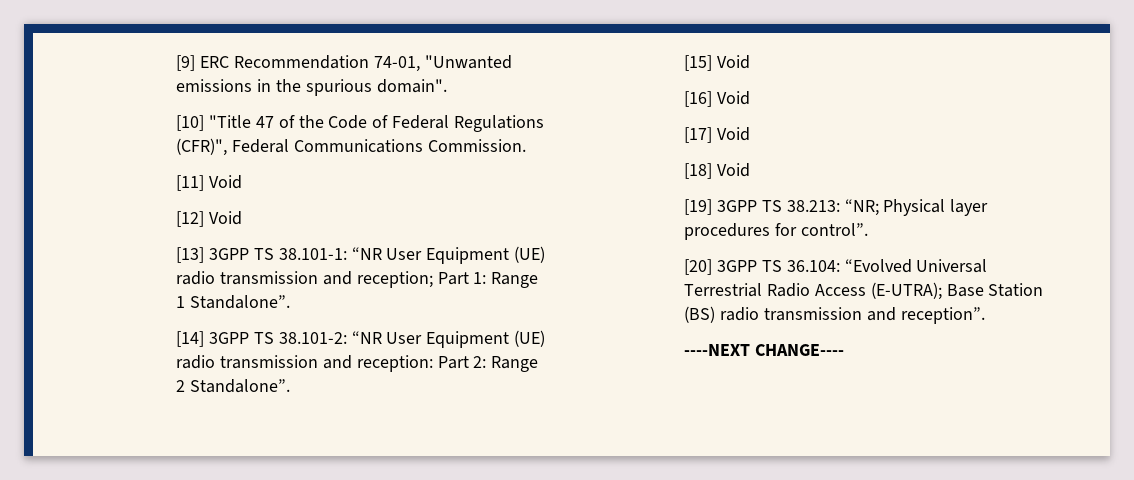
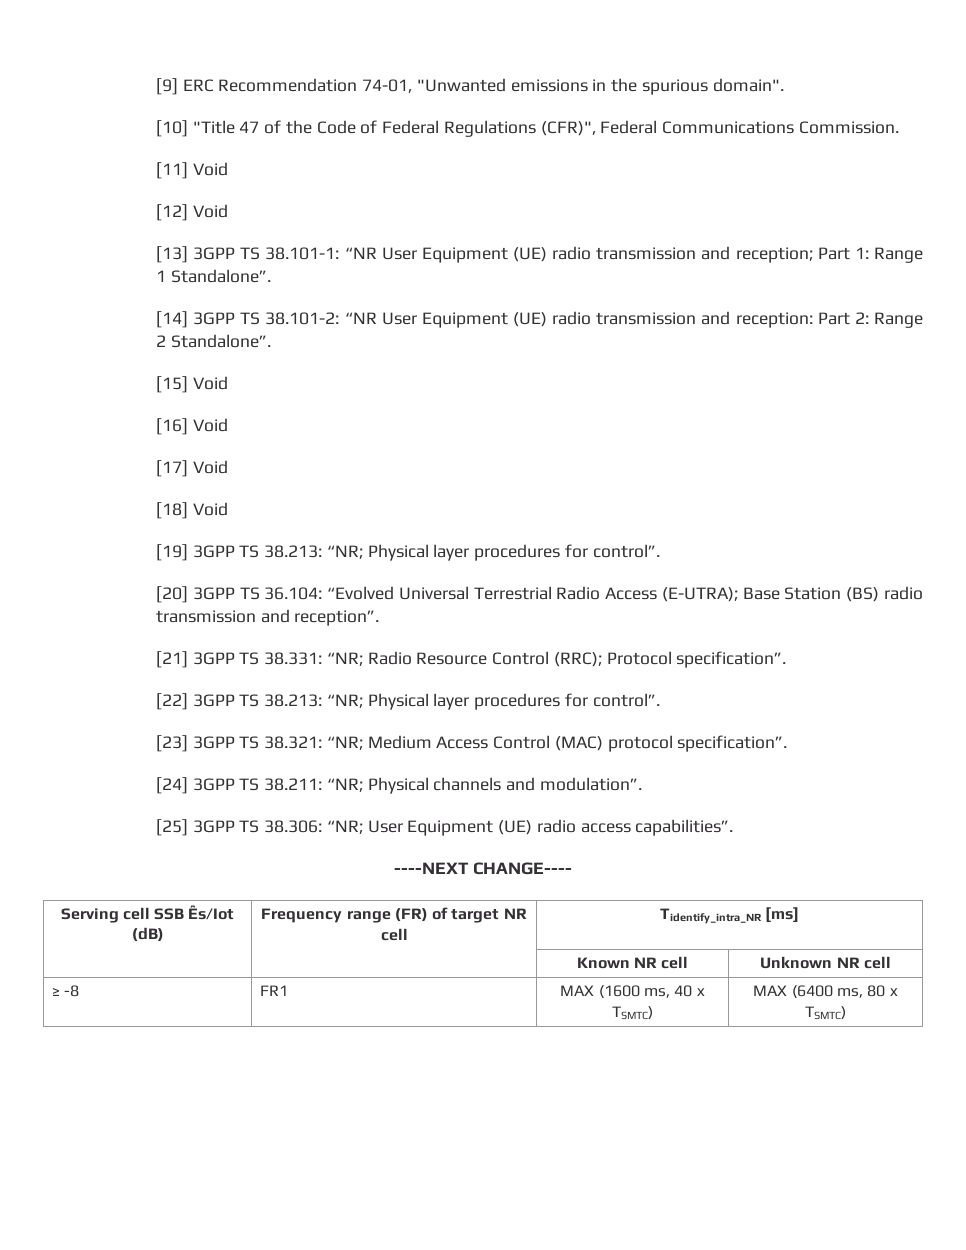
[684,344,845,356] ----NEXT CHANGE---- -> [156,651,787,668] [156,693,660,710] [156,735,788,752] [156,777,642,794] [156,819,734,836] [394,862,572,875] [60,905,235,923] [131,927,164,942] [261,907,527,923] [380,928,408,941] [659,907,800,924] [576,956,689,969] [760,956,891,969] [52,985,80,997] [260,985,289,996] [560,985,705,999] [612,1006,653,1020] [753,985,898,999] [805,1006,846,1020] [21] 3GPP TS 38.331: “NR; Radio Resource Control (RRC); Protocol specification”. // [22] 3GPP TS 38.213: “NR; Physical layer procedures for control”. // [23] 3GPP TS 38.321: “NR; Medium Access Control (MAC) protocol specification”. // [24] 3GPP TS 38.211: “NR; Physical channels and modulation”. // [25] 3GPP TS 38.306: “NR; User Equipment (UE) radio access capabilities”. // ----NEXT CHANGE---- // Serving cell SSB Ês/Iot (dB) | Frequency range (FR) of target NR cell | Tidentify_intra_NR [ms] // | | Known NR cell | Unknown NR cell // ≥ -8 | FR1 | MAX (1600 ms, 40 x TSMTC) | MAX (6400 ms, 80 x TSMTC)

